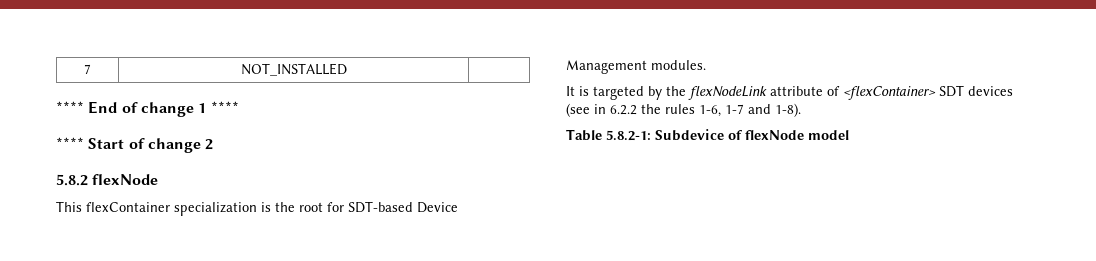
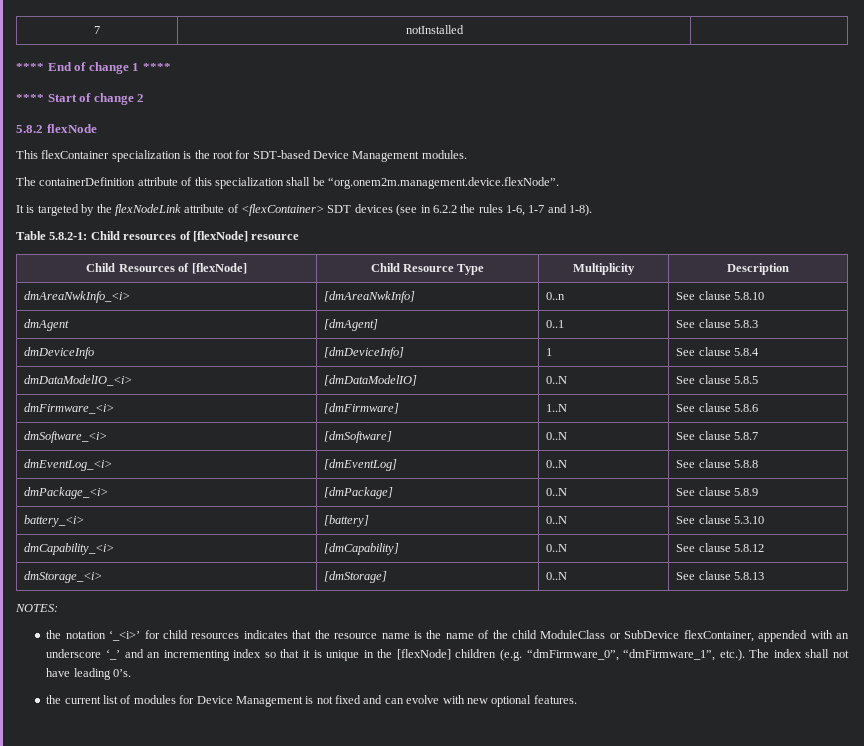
[240,63,347,76] NOT_INSTALLED -> [405,25,464,34] notInstalled
(706, 65) none -> [16,177,559,189] // The containerDefinition attribute of this specialization shall be “org.onem2m.management.device.flexNode”.
[655,129,849,141] Subdevice of flexNode model -> [90,231,300,242] [86,263,247,274] [370,263,485,275] [573,263,635,275] [727,263,789,275] [24,291,131,303] [324,291,416,303] [546,292,566,300] [676,291,764,300] [24,319,70,331] [324,319,379,331] [546,320,565,328] [676,319,758,328] [24,347,95,359] [324,347,405,359] [546,348,553,356] [676,347,759,356] [24,375,133,386] [324,375,418,386] [546,376,568,384] [676,375,758,384] [24,403,115,414] [324,403,400,414] [546,404,568,412] [676,403,758,412] [24,431,108,443] [324,431,393,443] [546,432,568,440] [676,431,758,440] [24,459,113,471] [324,459,398,471] [546,460,568,468] [676,459,758,468] [24,487,109,499] [324,487,394,499] [546,488,568,496] [676,487,758,496] [24,515,85,527] [324,515,370,527] [546,516,568,524] [676,515,764,524] [24,543,115,555] [324,543,400,555] [546,544,568,552] [676,543,764,552] [24,571,103,583] [324,571,388,583] [546,572,568,580] [676,571,764,580] [15,604,58,612] [46,630,849,642] [46,649,849,661] [46,668,132,680] [46,695,577,707] Child resources of [flexNode] resource // Child Resources of [flexNode] | Child Resource Type | Multiplicity | Description // dmAreaNwkInfo_<i> | [dmAreaNwkInfo] | 0..n | See clause 5.8.10 // dmAgent | [dmAgent] | 0..1 | See clause 5.8.3 // dmDeviceInfo | [dmDeviceInfo] | 1 | See clause 5.8.4 // dmDataModelIO_<i> | [dmDataModelIO] | 0..N | See clause 5.8.5 // dmFirmware_<i> | [dmFirmware] | 1..N | See clause 5.8.6 // dmSoftware_<i> | [dmSoftware] | 0..N | See clause 5.8.7 // dmEventLog_<i> | [dmEventLog] | 0..N | See clause 5.8.8 // dmPackage_<i> | [dmPackage] | 0..N | See clause 5.8.9 // battery_<i> | [battery] | 0..N | See clause 5.3.10 // dmCapability_<i> | [dmCapability] | 0..N | See clause 5.8.12 // dmStorage_<i> | [dmStorage] | 0..N | See clause 5.8.13 // NOTES: // the notation ‘_<i>’ for child resources indicates that the resource name is the name of the child ModuleClass or SubDevice flexContainer, appended with an underscore ‘_’ and an incrementing index so that it is unique in the [flexNode] children (e.g. “dmFirmware_0”, “dmFirmware_1”, etc.). The index shall not have leading 0’s. // the current list of modules for Device Management is not fixed and can evolve with new optional features.

